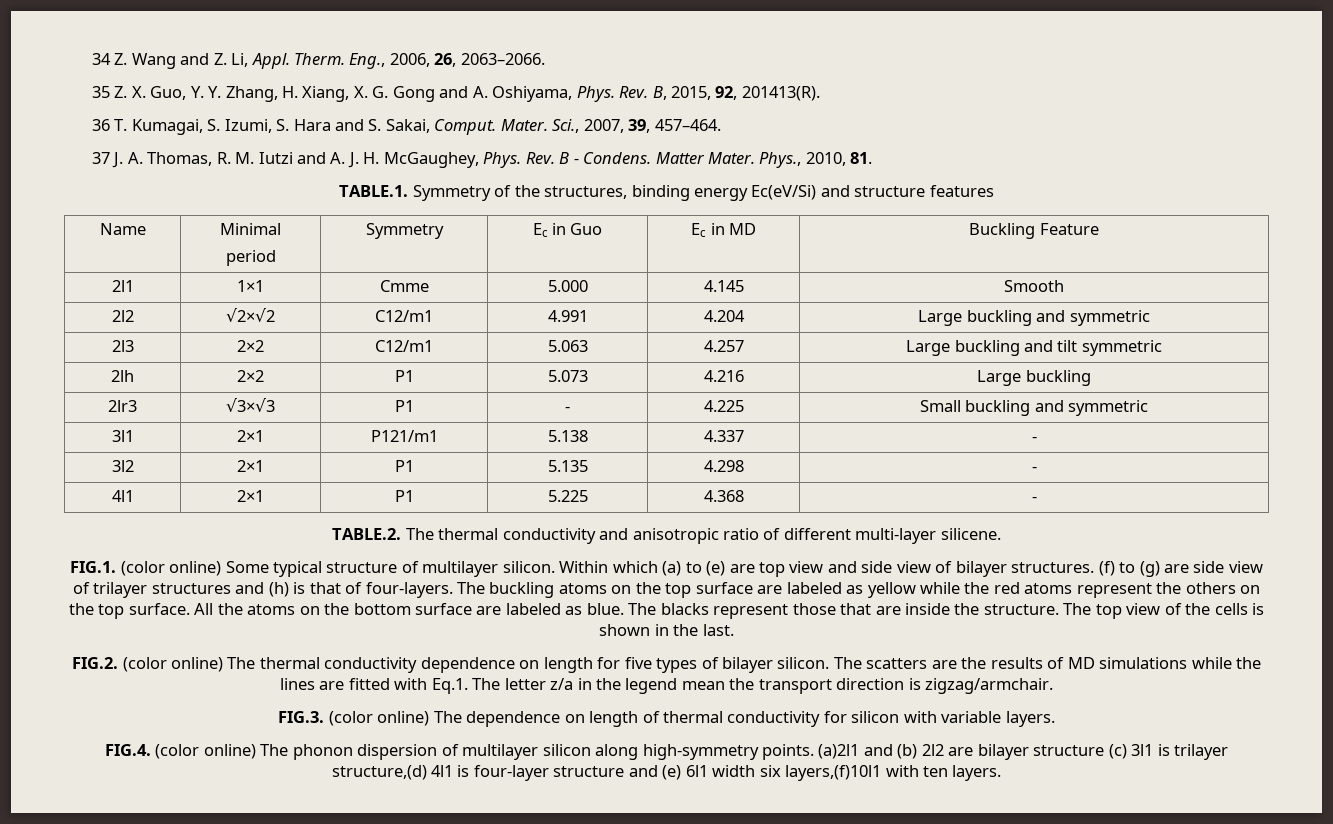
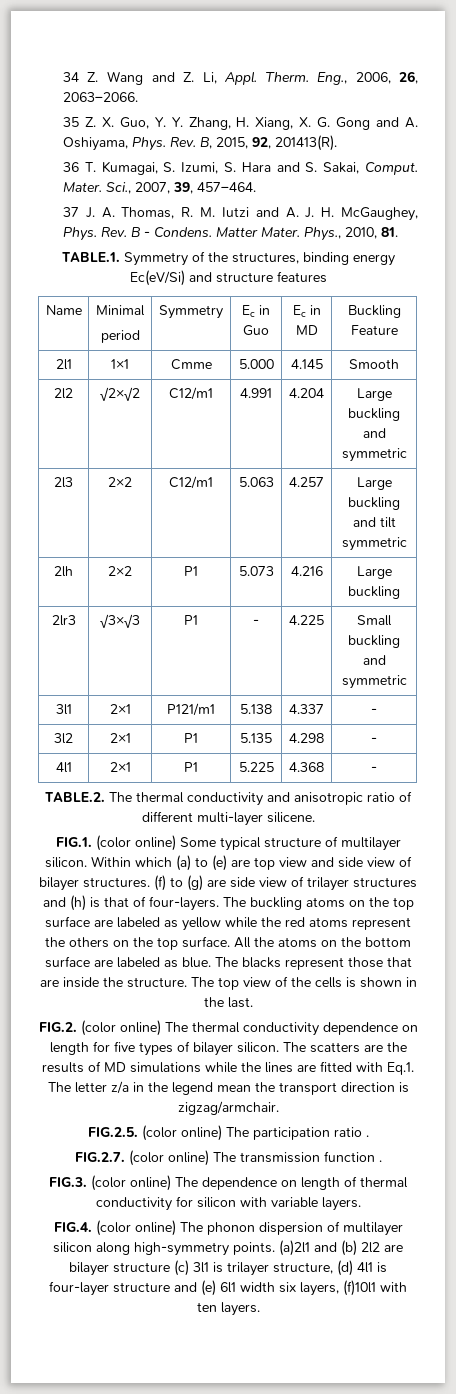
(1054, 686) none -> [87,1125,369,1141] [74,1150,382,1166] // FIG.2.5. (color online) The participation ratio . // FIG.2.7. (color online) The transmission function .
[331,765,427,780] structure,(d) -> [273,1260,353,1276] structure, (d)
[785,765,882,781] layers,(f)10l1 -> [300,1280,376,1296] layers, (f)10l1

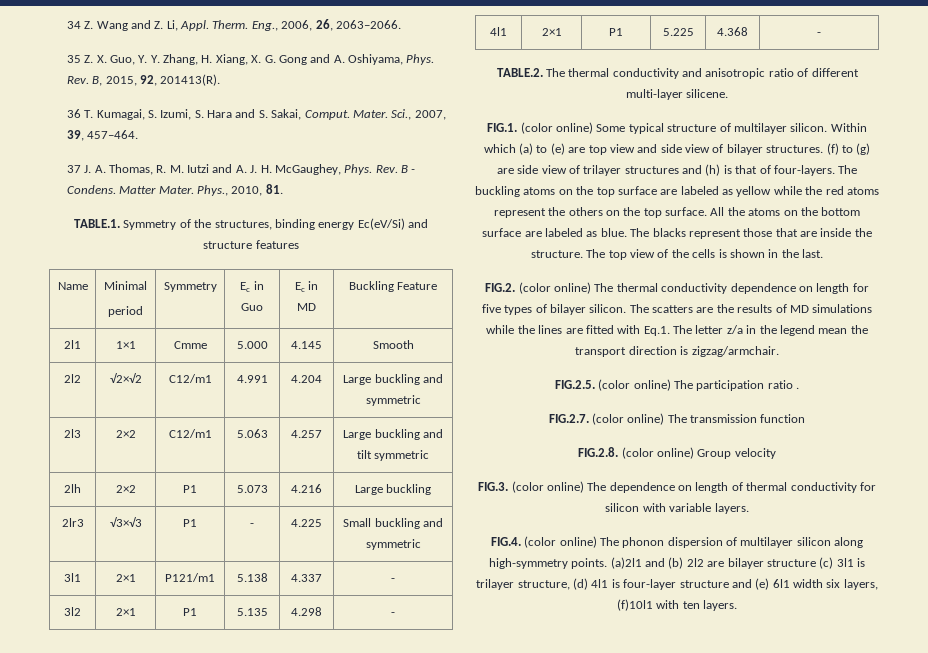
[378,1160,382,1162] . -> [578,447,776,459] // FIG.2.8. (color online) Group velocity

